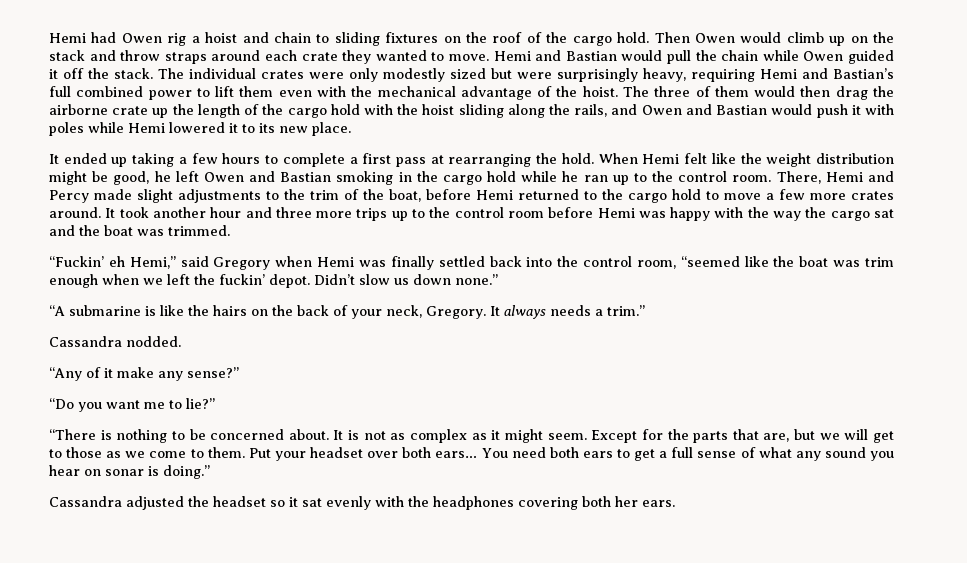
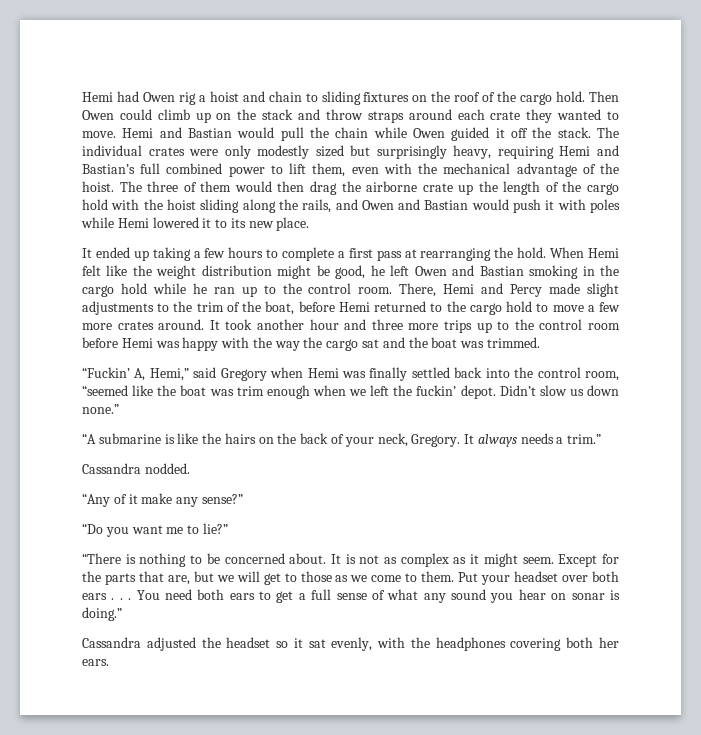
[740,32,782,43] would -> [119,109,152,120] could
[517,72,552,79] were -> (371, 150) none
[239,86,274,97] them -> [312,163,346,177] them,
[108,256,125,267] eh -> [134,368,146,381] A,
[435,451,478,458] ears… -> [82,593,132,600] ears . . .
[326,496,371,510] evenly -> [331,637,373,651] evenly,

